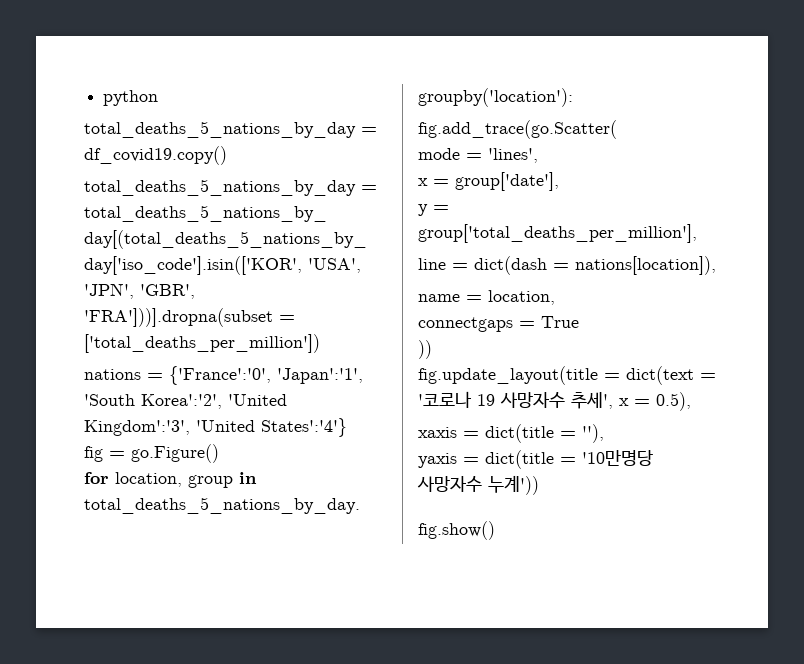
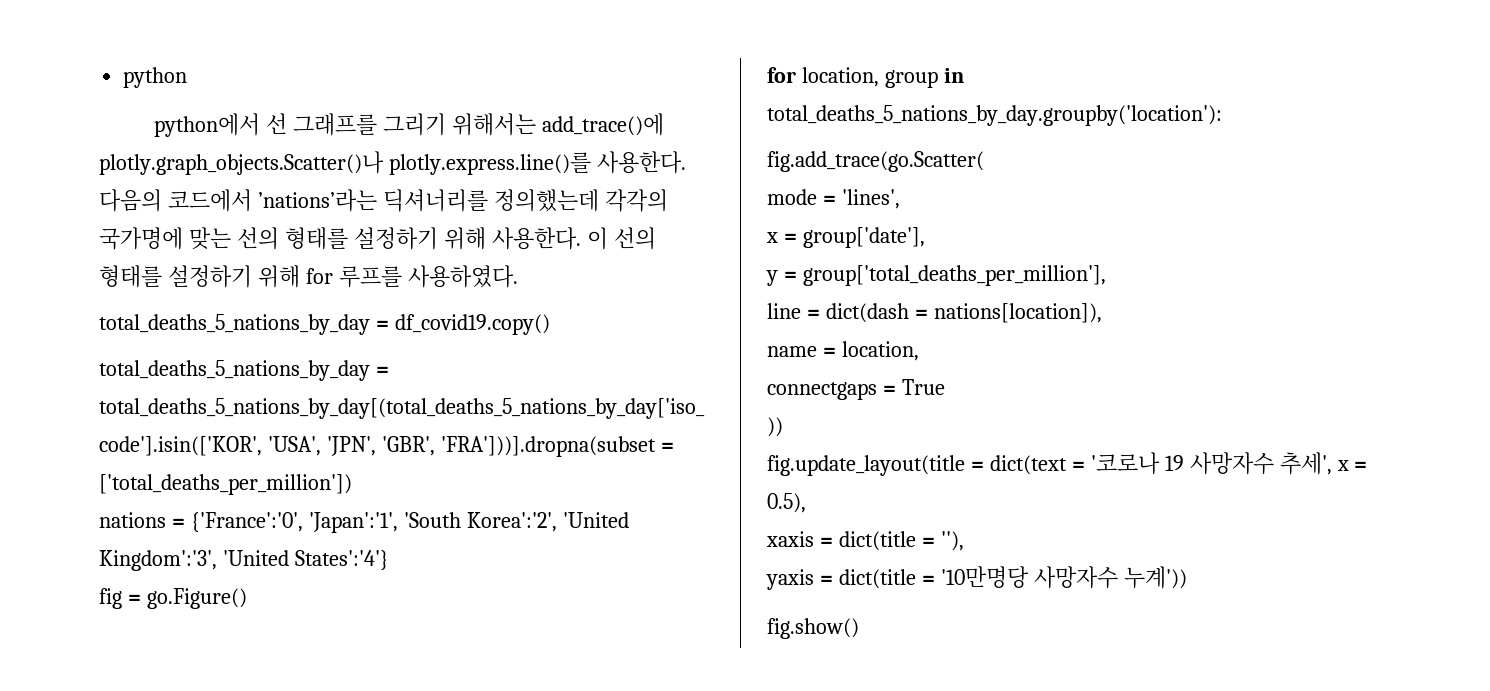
(159, 98) none -> [153,113,664,137] [99,151,686,175] [99,189,668,212] [99,227,656,250] [99,265,518,288] // python에서 선 그래프를 그리기 위해서는 add_trace()에 plotly.graph_objects.Scatter()나 plotly.express.line()를 사용한다. 다음의 코드에서 ’nations’라는 딕셔너리를 정의했는데 각각의 국가명에 맞는 선의 형태를 설정하기 위해 사용한다. 이 선의 형태를 설정하기 위해 for 루프를 사용하였다.

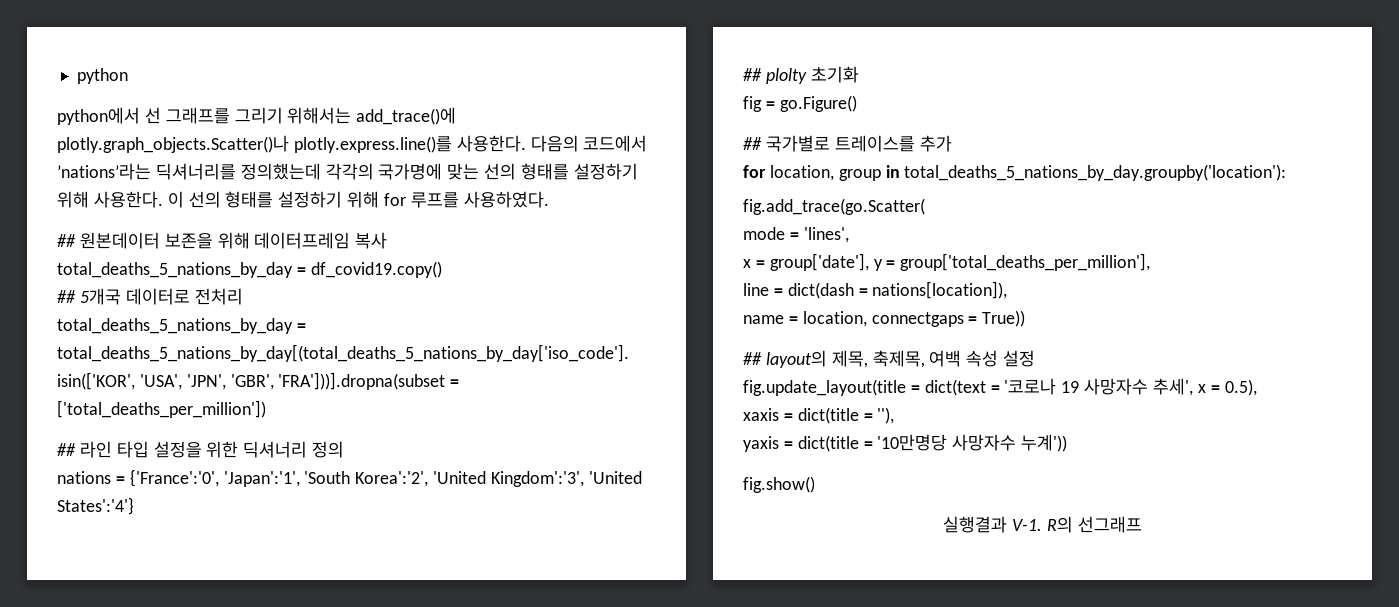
(518, 276) none -> [57,232,388,249] // ## 원본데이터 보존을 위해 데이터프레임 복사
(550, 324) none -> [57,288,243,305] // ## 5개국 데이터로 전처리
(352, 484) none -> [57,441,345,458] // ## 라인 타입 설정을 위한 딕셔너리 정의
(389, 560) none -> [743,66,859,84] // ## plolty 초기화
(247, 598) none -> [743,135,952,152] // ## 국가별로 트레이스를 추가
(925, 237) // -> (869, 262) none
(919, 351) // -> (867, 319) none
[901,379,945,395] [767,417,783,437] True // )) -> [982,310,1026,327] [743,350,1036,368] True)) // ## layout의 제목, 축제목, 여백 속성 설정
(859, 628) none -> [943,516,1142,533] // 실행결과 V-1. R의 선그래프

